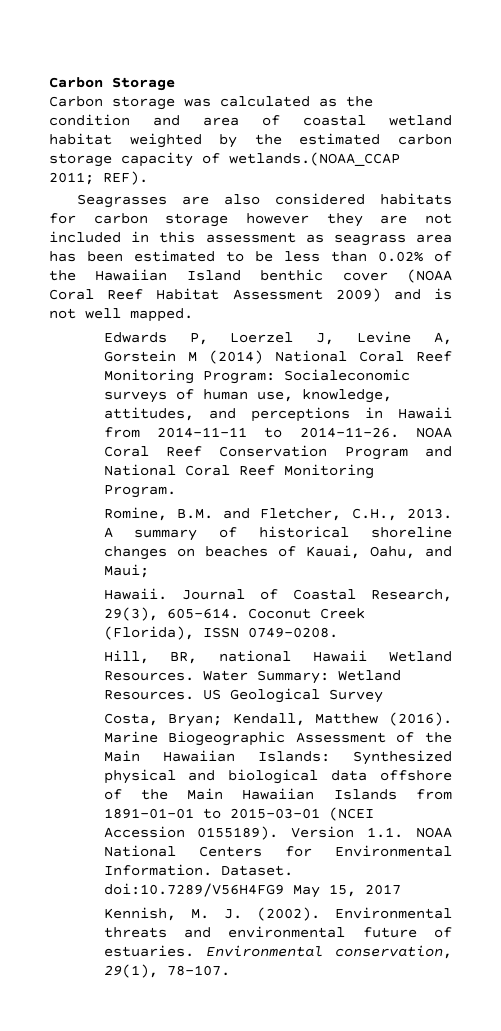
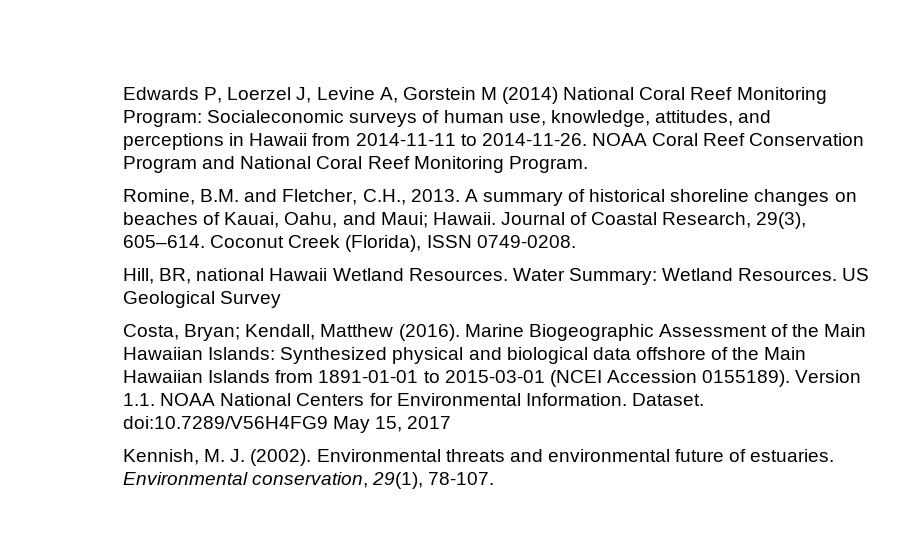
[49,77,175,91] [49,96,373,110] [49,114,452,126] [49,133,452,148] [49,152,400,167] [49,171,148,185] [76,193,452,208] [49,213,453,227] [49,231,453,246] [49,250,452,262] [49,269,452,283] [49,288,453,302] [49,308,193,322] Carbon Storage // Carbon storage was calculated as the condition and area of coastal wetland habitat weighted by the estimated carbon storage capacity of wetlands.(NOAA_CCAP 2011; REF). // Seagrasses are also considered habitats for carbon storage however they are not included in this assessment as seagrass area has been estimated to be less than 0.02% of the Hawaiian Island benthic cover (NOAA Coral Reef Habitat Assessment 2009) and is not well mapped. // -> (123, 93) none
(149, 571) // -> (428, 220) none

